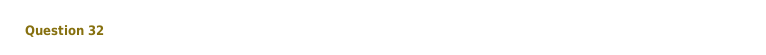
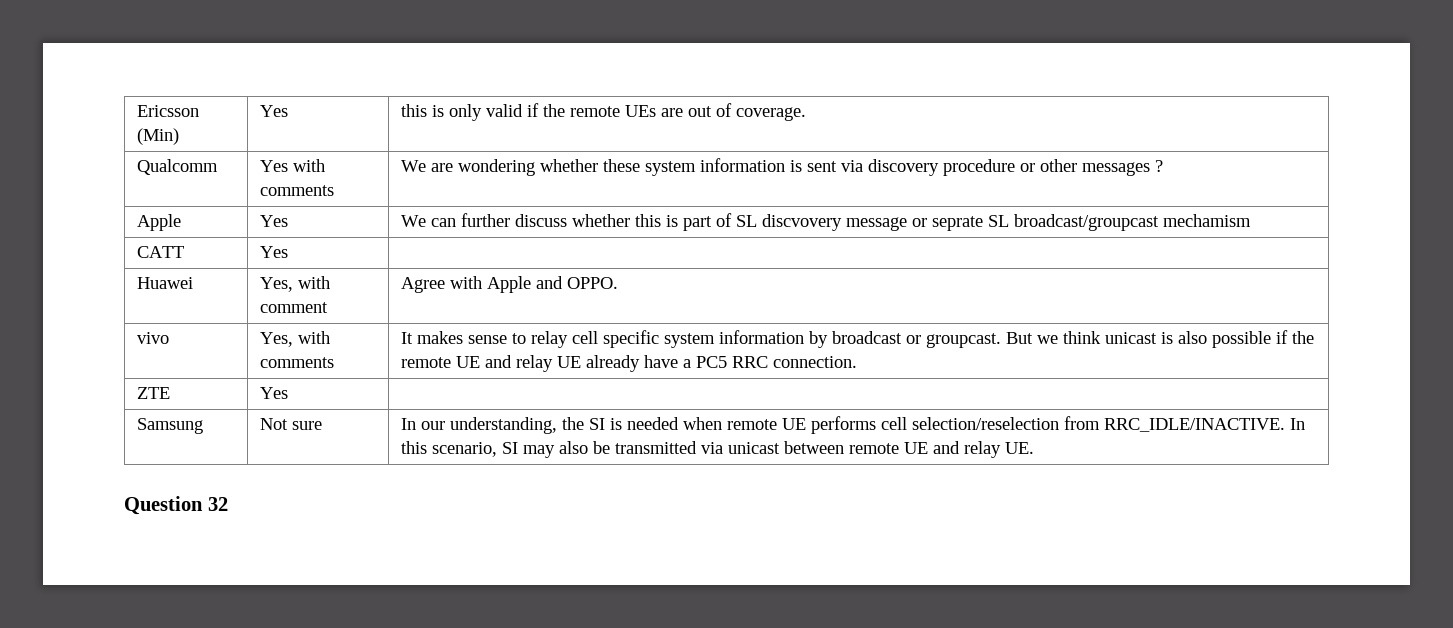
(25, 31) none -> [137,105,200,117] [137,128,180,145] [260,105,289,117] [401,103,807,121] [137,159,219,175] [260,159,326,172] [260,185,335,196] [401,158,1164,176] [137,214,182,231] [260,215,289,227] [401,213,1252,231] [137,246,185,258] [260,246,289,258] [137,277,194,289] [260,276,331,292] [260,302,329,313] [401,276,619,293] [137,332,170,344] [260,331,331,347] [260,357,335,368] [401,330,1315,348] [401,355,858,372] [137,387,171,399] [260,387,289,399] [137,418,204,434] [260,418,323,430] [401,416,1306,434] [401,441,1035,458] Ericsson (Min) | Yes | this is only valid if the remote UEs are out of coverage. // Qualcomm | Yes with comments | We are wondering whether these system information is sent via discovery procedure or other messages ? // Apple | Yes | We can further discuss whether this is part of SL discvovery message or seprate SL broadcast/groupcast mechamism // CATT | Yes | // Huawei | Yes, with comment | Agree with Apple and OPPO. // vivo | Yes, with comments | It makes sense to relay cell specific system information by broadcast or groupcast. But we think unicast is also possible if the remote UE and relay UE already have a PC5 RRC connection. // ZTE | Yes | // Samsung | Not sure | In our understanding, the SI is needed when remote UE performs cell selection/reselection from RRC_IDLE/INACTIVE. In this scenario, SI may also be transmitted via unicast between remote UE and relay UE. //

